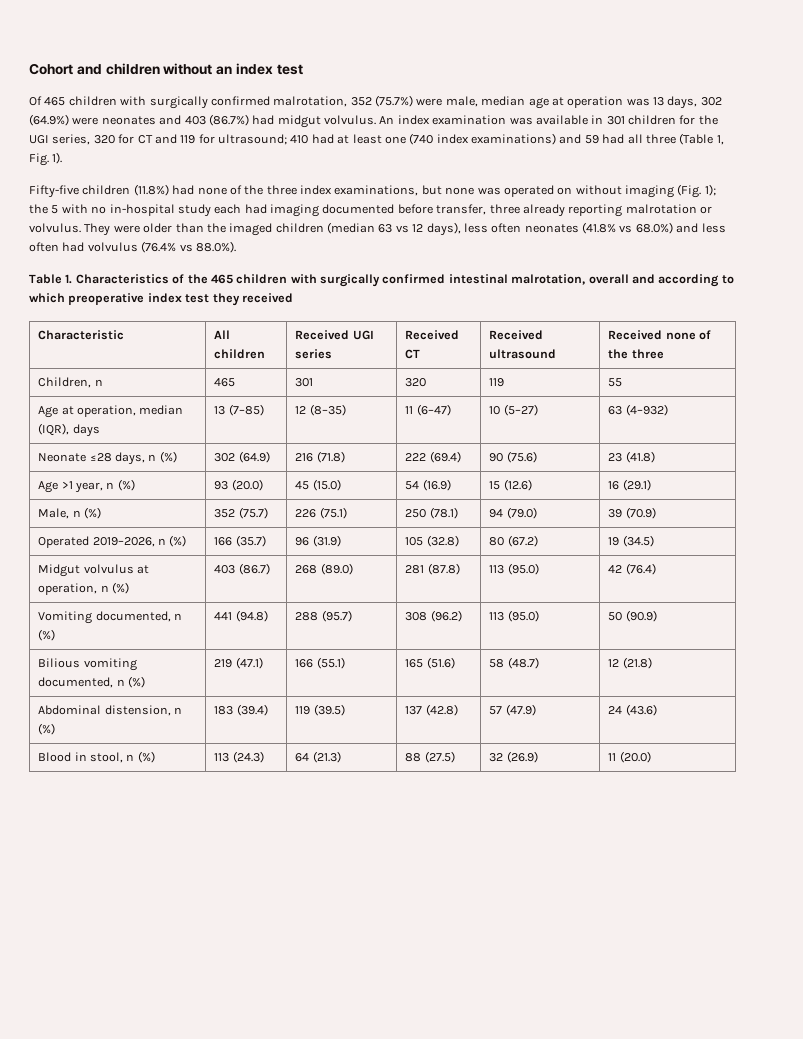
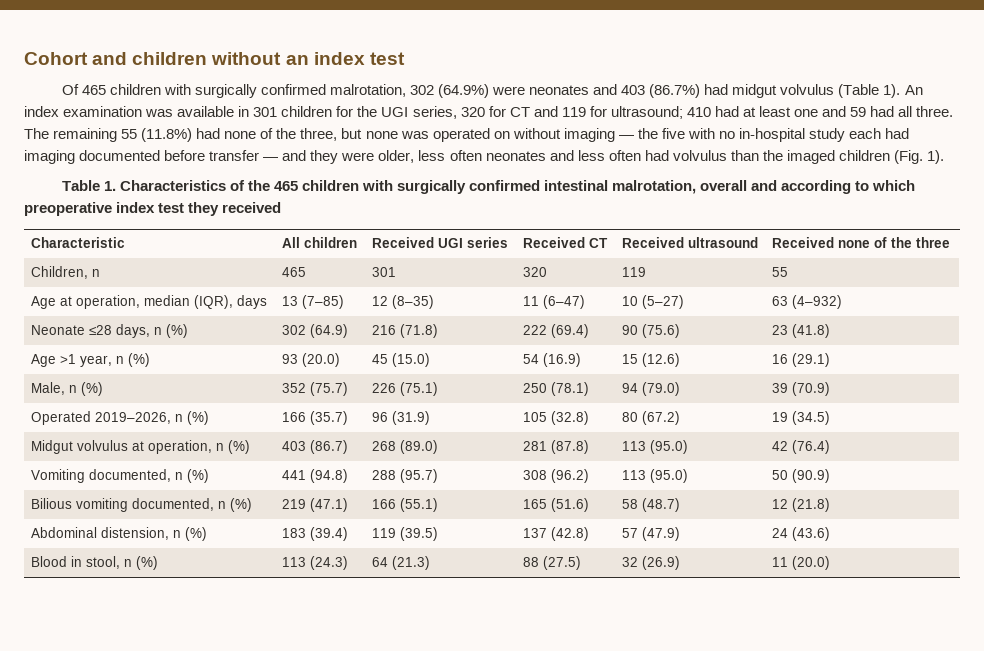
[350,95,698,109] 352 (75.7%) were male, median age at operation was 13 days, -> (406, 90) none
[324,115,376,125] volvulus. -> [780,84,901,98] volvulus (Table 1).
[409,133,556,145] (740 index examinations) -> (819, 113) none
[645,133,724,145] [29,152,63,166] [29,185,131,198] three (Table 1, Fig. 1). // Fifty-five children -> [916,106,954,117] [24,128,138,142] three. The remaining 55
[266,185,419,196] three index examinations, -> [300,128,338,141] three,
[677,184,716,198] [29,204,59,214] (Fig. 1); the 5 -> [618,128,685,139] — the five
[436,204,712,217] [29,222,673,236] transfer, three already reporting malrotation or volvulus. They were older than the imaged children (median 63 vs 12 days), less often neonates (41.8% vs 68.0%) -> [209,150,546,164] transfer — and they were older, less often neonates
[141,241,236,253] (76.4% vs 88.0%). -> [730,150,945,164] than the imaged children (Fig. 1).

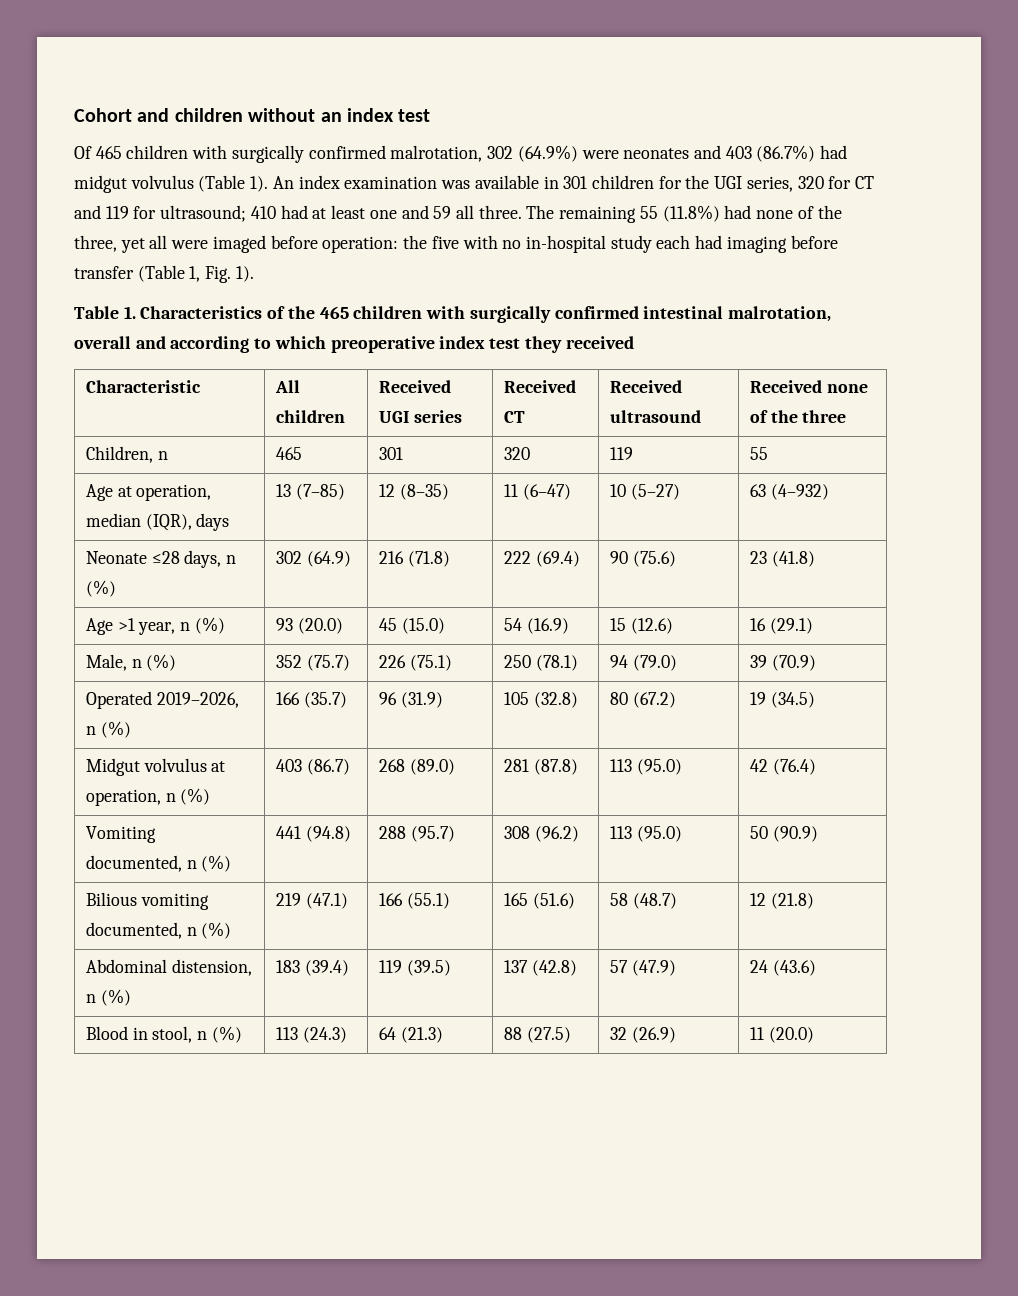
[870,106,895,117] had -> (452, 212) none
[341,128,634,142] but none was operated on without imaging — -> [120,235,399,253] yet all were imaged before operation:
[79,150,161,161] documented -> (787, 244) none
[263,150,924,164] — and they were older, less often neonates and less often had volvulus than the imaged children (Fig. -> [137,265,232,283] (Table 1, Fig.

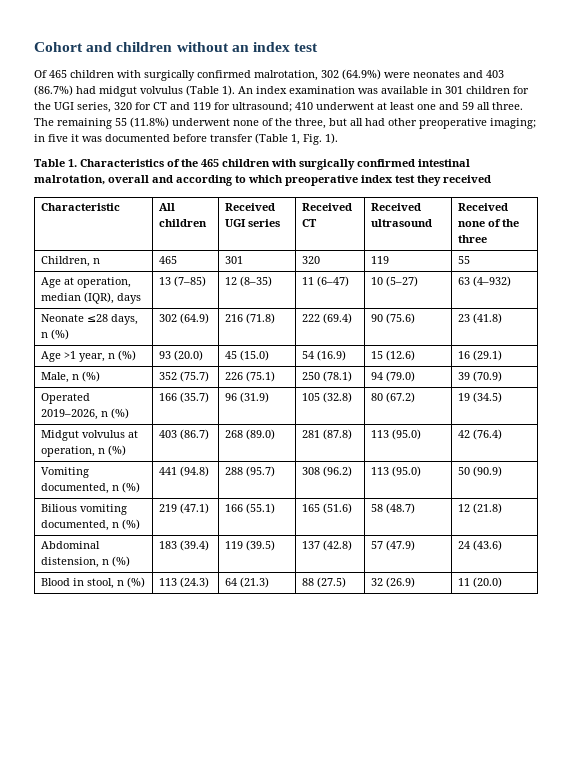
[280,205,308,219] had -> [316,102,374,110] underwent
[724,205,752,219] had -> [172,118,230,126] underwent
[120,235,787,253] yet all were imaged before operation: the five with no in-hospital study each had imaging -> [329,118,536,129] [34,134,170,142] but all had other preoperative imaging; in five it was documented

